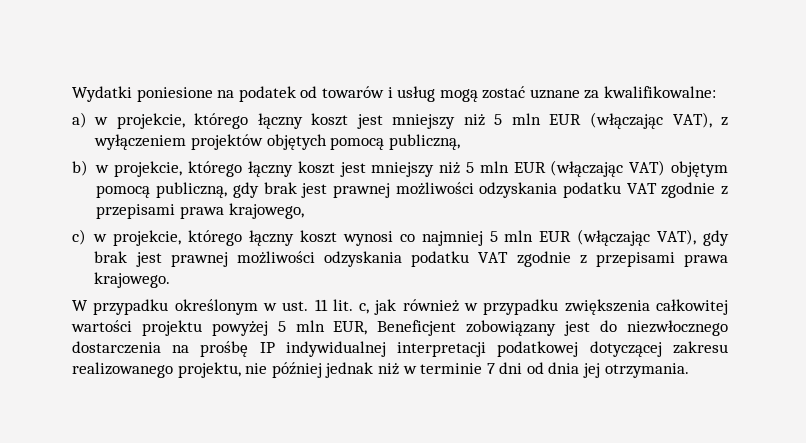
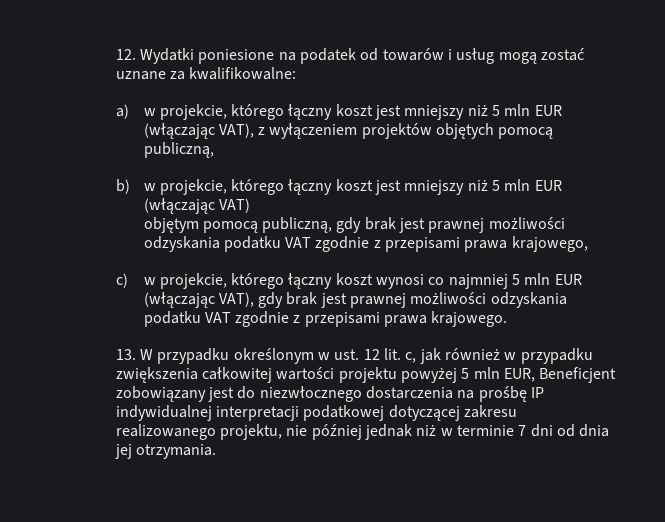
(71, 94) none -> [115,49,136,60] 12.
(666, 168) none -> (250, 205) //
(171, 280) none -> [115,349,136,360] 13.
[314,299,328,311] 11 -> [363,349,380,360] 12

